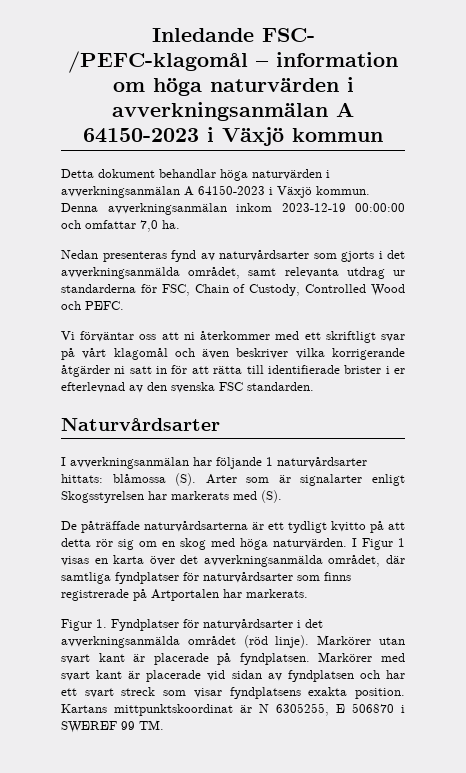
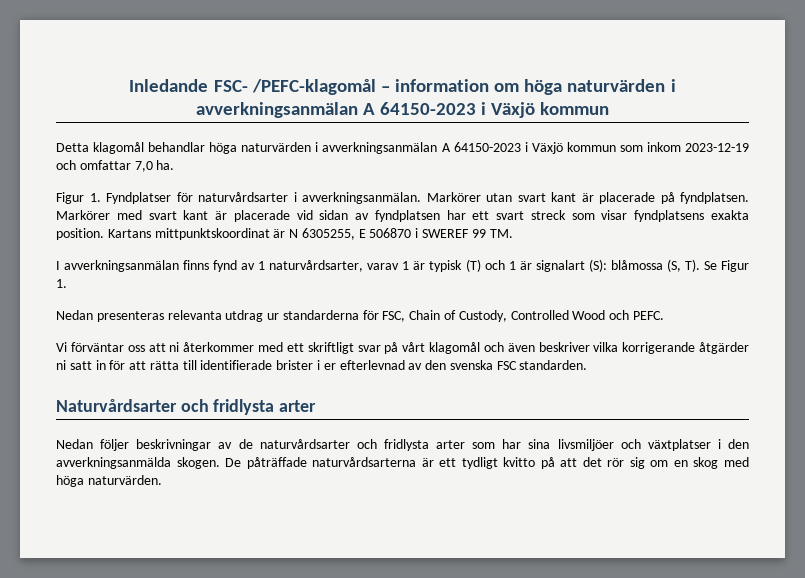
[98,169,155,178] dokument -> [93,142,145,154] klagomål
[316,186,370,195] [61,203,227,215] kommun. Denna avverkningsanmälan -> [566,142,643,152] kommun som
[355,203,405,212] 00:00:00 -> (749, 147) none
[61,250,405,262] [61,267,277,279] Nedan presenteras fynd av naturvårdsarter som gjorts i det avverkningsanmälda området, samt -> [56,192,749,204] [56,210,749,222] [56,228,513,240] [56,259,749,272] [56,279,67,288] [56,310,164,322] Figur 1. Fyndplatser för naturvårdsarter i avverkningsanmälan. Markörer utan svart kant är placerade på fyndplatsen. Markörer med svart kant är placerade vid sidan av fyndplatsen har ett svart streck som visar fyndplatsens exakta position. Kartans mittpunktskoordinat är N 6305255, E 506870 i SWEREF 99 TM. // I avverkningsanmälan finns fynd av 1 naturvårdsarter, varav 1 är typisk (T) och 1 är signalart (S): blåmossa (S, T). Se Figur 1. // Nedan presenteras
[61,457,367,469] [61,473,405,486] [61,490,282,503] // I avverkningsanmälan har följande 1 naturvårdsarter hittats: blåmossa (S). Arter som är signalarter enligt Skogsstyrelsen har markerats med (S). // -> [180,399,317,415] [56,439,749,451] [56,457,220,469] och fridlysta arter // Nedan följer beskrivningar av de naturvårdsarter och fridlysta arter som har sina livsmiljöer och växtplatser i den avverkningsanmälda skogen.
[61,538,91,547] detta -> [582,457,602,467] det
[352,538,405,550] [61,555,405,567] [61,572,351,584] [61,589,308,601] [61,619,323,631] [61,635,406,648] [61,652,405,665] [61,670,405,682] [61,687,406,699] [61,703,405,716] [61,720,164,733] I Figur 1 visas en karta över det avverkningsanmälda området, där samtliga fyndplatser för naturvårdsarter som finns registrerade på Artportalen har markerats. // Figur 1. Fyndplatser för naturvårdsarter i det avverkningsanmälda området (röd linje). Markörer utan svart kant är placerade på fyndplatsen. Markörer med svart kant är placerade vid sidan av fyndplatsen och har ett svart streck som visar fyndplatsens exakta position. Kartans mittpunktskoordinat är N 6305255, E 506870 i SWEREF 99 TM. -> (162, 480) none

